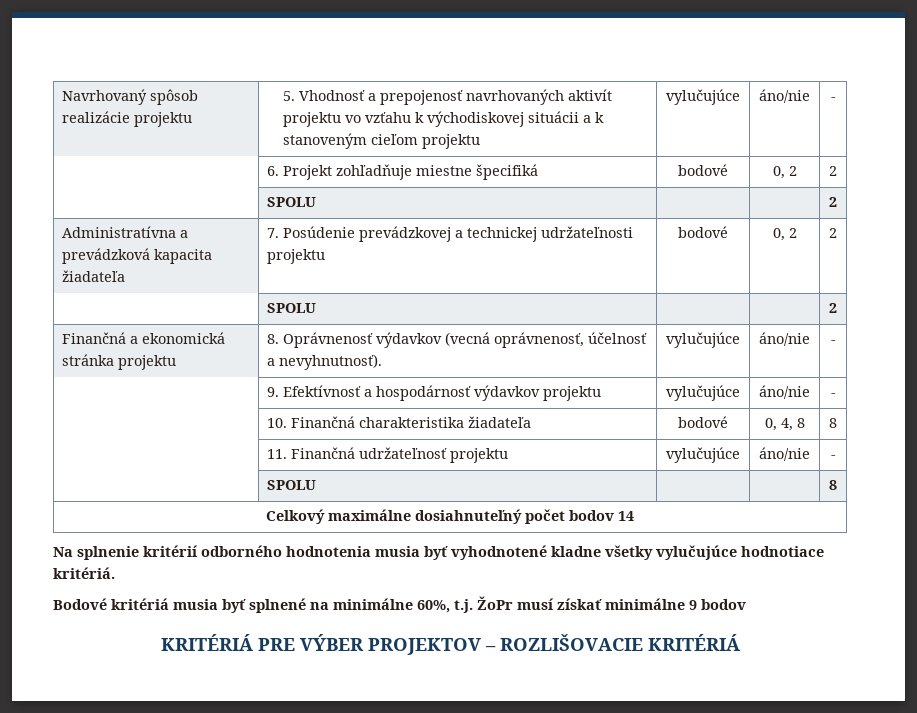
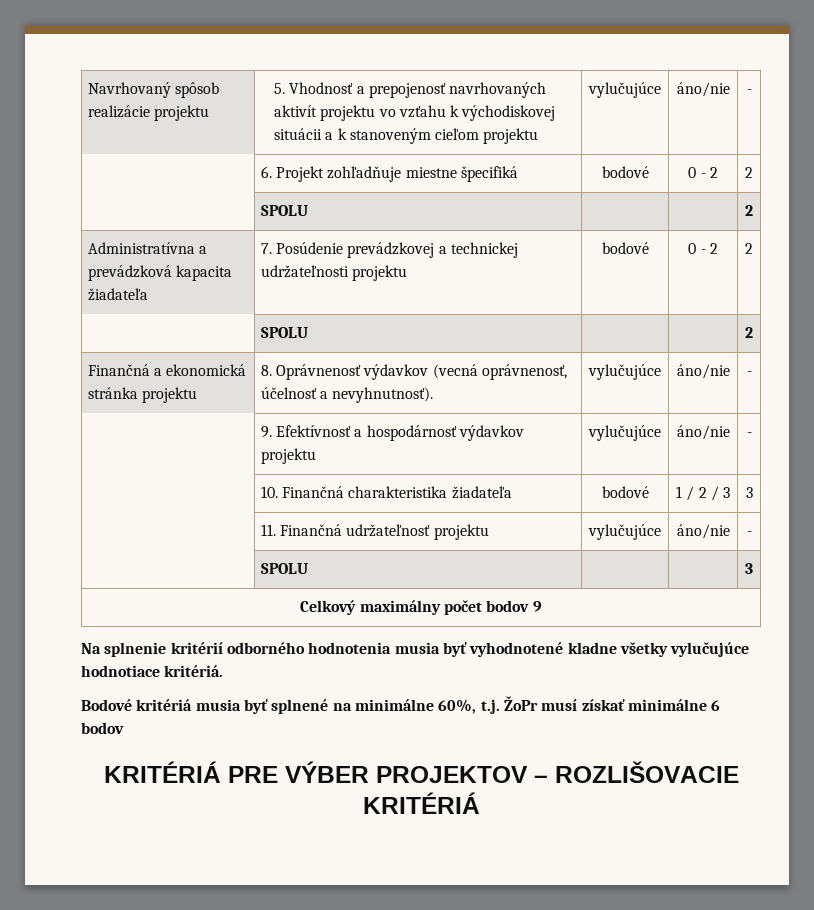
[772,166,785,179] 0, -> [688,167,706,178] 0 -
[772,228,785,241] 0, -> [688,243,706,254] 0 -
[764,418,805,431] [829,418,837,428] 0, 4, 8 | 8 -> [675,486,731,501] [745,487,753,498] 1 / 2 / 3 | 3
[829,480,837,490] 8 -> [745,563,753,574] 3
[328,509,522,524] maximálne dosiahnuteľný -> [359,600,441,615] maximálny
[617,511,634,521] 14 -> [532,601,542,612] 9
[689,600,697,610] 9 -> [711,700,721,711] 6

